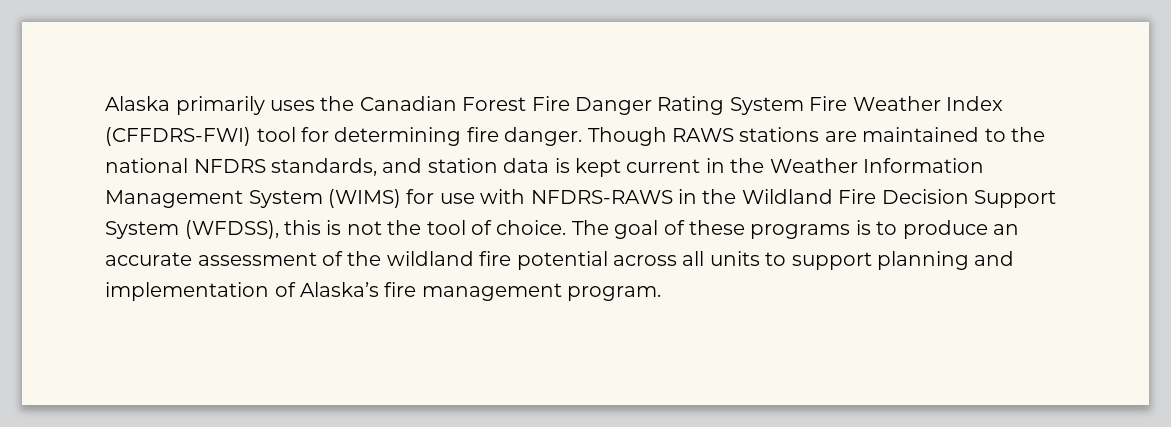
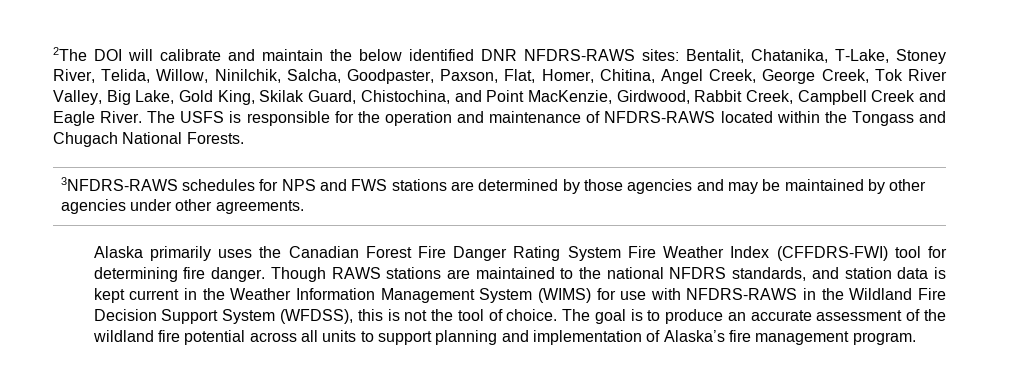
(105, 103) none -> [53,47,946,64] [53,69,948,84] [53,90,946,105] [53,111,947,126] [53,132,244,147] [60,177,927,194] [60,199,304,214] 2The DOI will calibrate and maintain the below identified DNR NFDRS-RAWS sites: Bentalit, Chatanika, T-Lake, Stoney River, Telida, Willow, Ninilchik, Salcha, Goodpaster, Paxson, Flat, Homer, Chitina, Angel Creek, George Creek, Tok River Valley, Big Lake, Gold King, Skilak Guard, Chistochina, and Point MacKenzie, Girdwood, Rabbit Creek, Campbell Creek and Eagle River. The USFS is responsible for the operation and maintenance of NFDRS-RAWS located within the Tongass and Chugach National Forests. // 3NFDRS-RAWS schedules for NPS and FWS stations are determined by those agencies and may be maintained by other agencies under other agreements. //
[663,220,851,239] of these programs -> (626, 316) none

